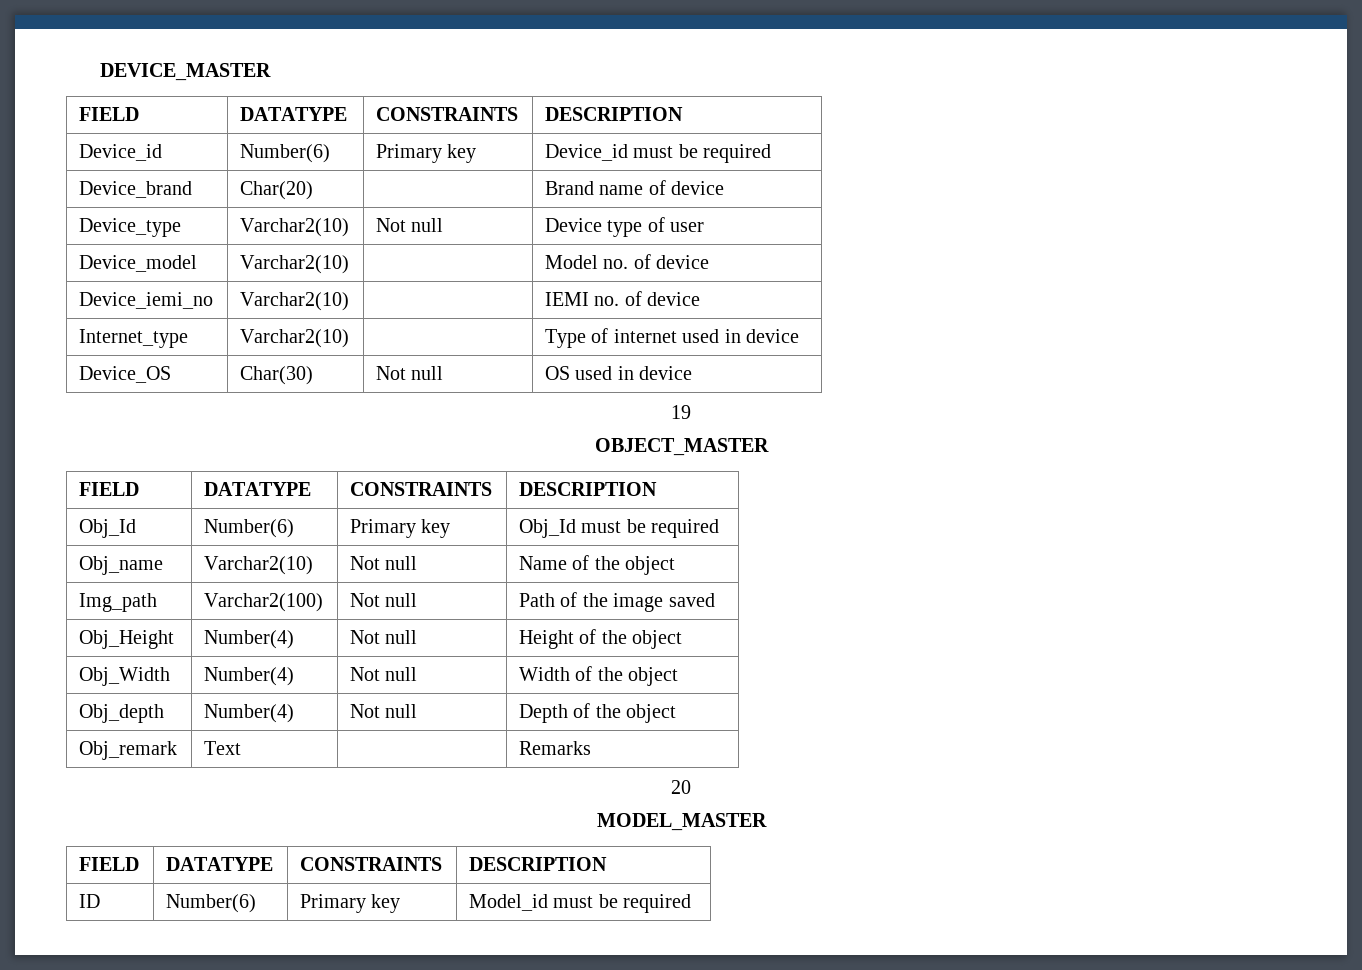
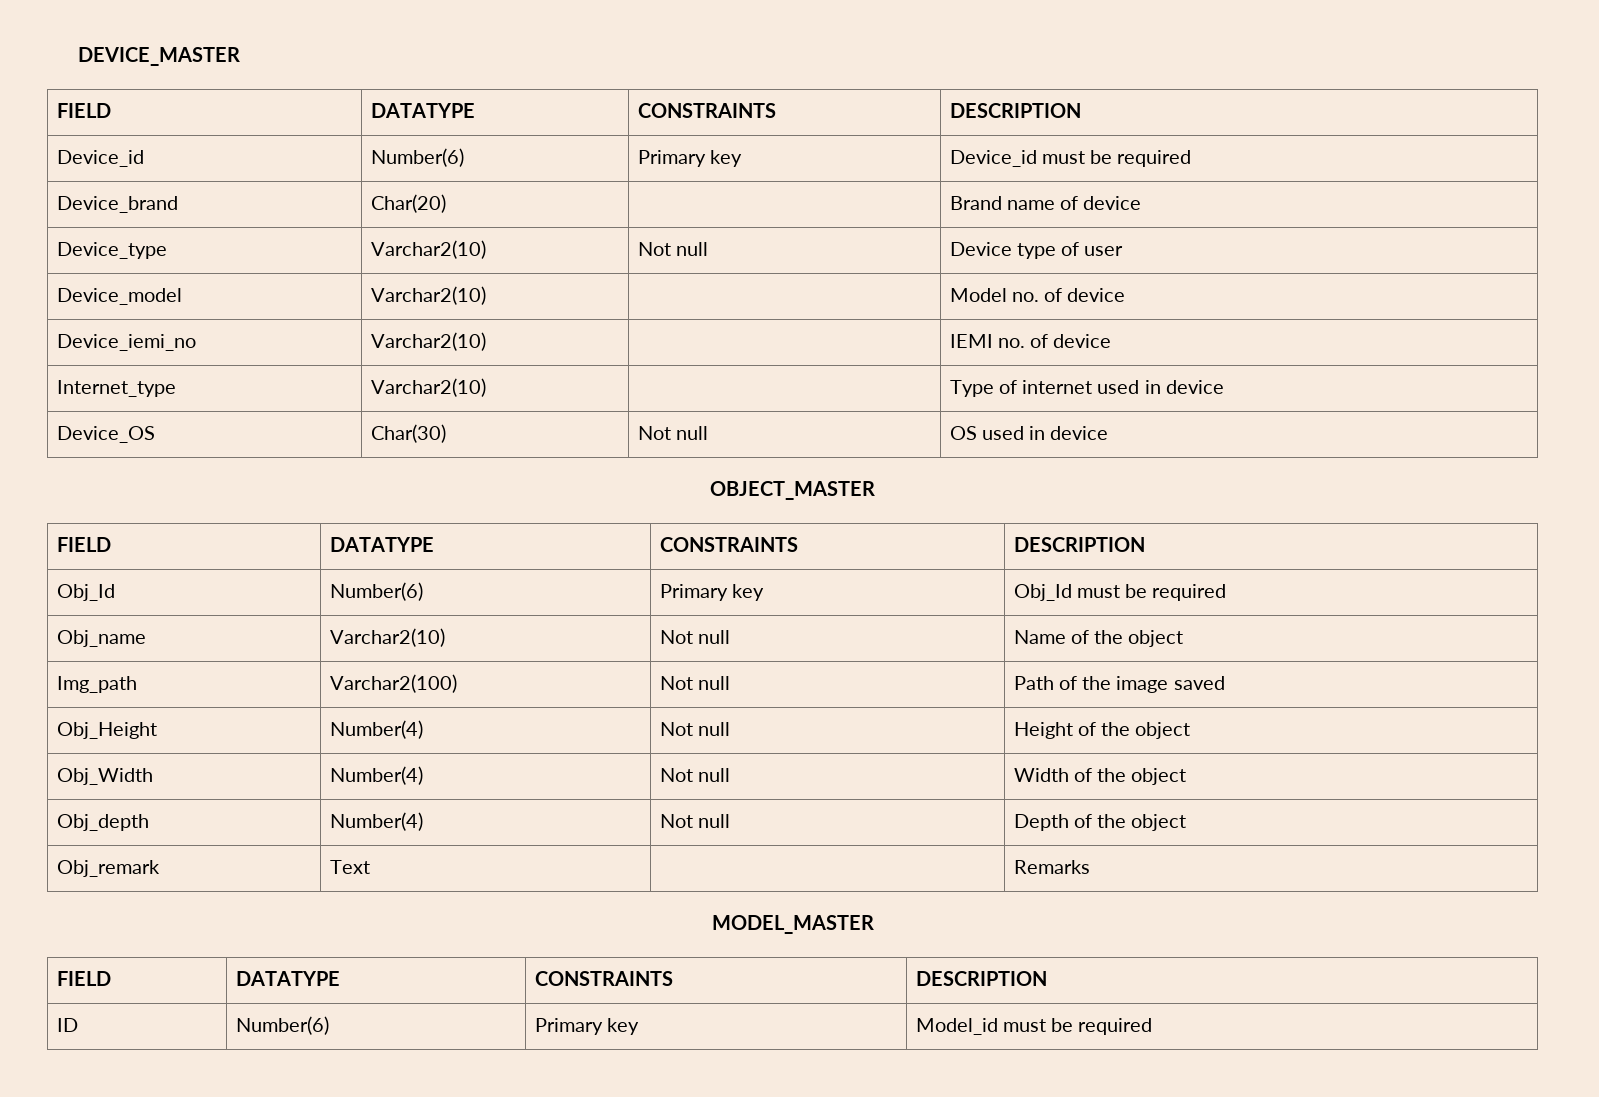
[671,405,691,419] // 19 -> (1109, 433) none
[671,780,691,794] // 20 -> (1090, 867) none

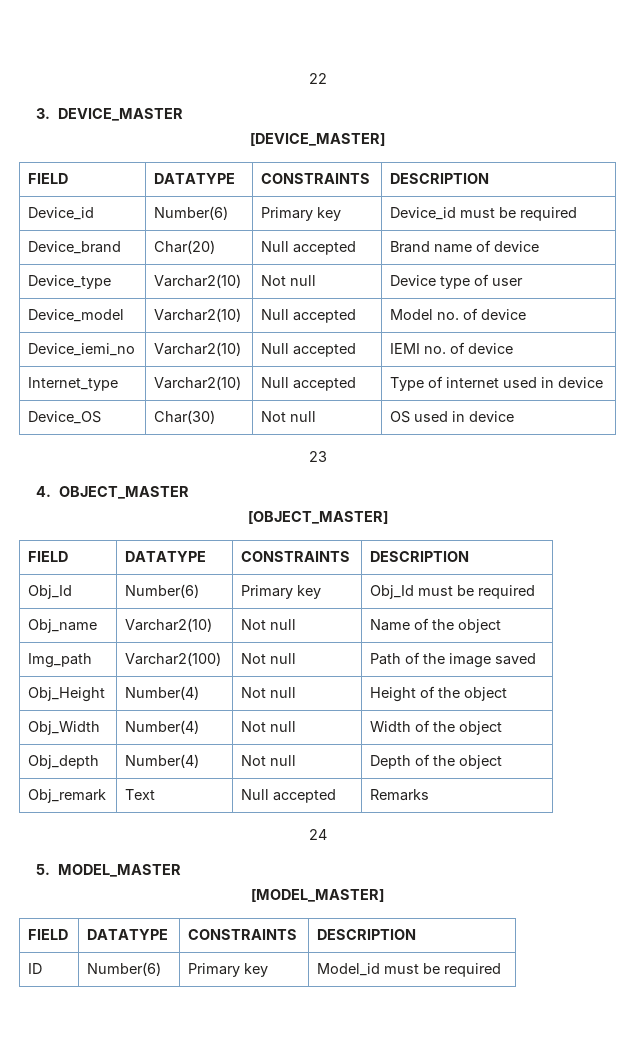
(78, 56) none -> [308,73,327,84] [36,108,51,119] 22 // 3.
(241, 56) none -> [250,133,385,146] // [DEVICE_MASTER]
(446, 203) none -> [261,241,357,255] Null accepted
(486, 295) none -> [261,309,357,323] Null accepted
(486, 341) none -> [261,343,357,357] Null accepted
(486, 387) none -> [261,377,357,391] Null accepted
(1109, 433) none -> [308,451,327,462] [36,486,52,497] 23 // 4.
(875, 490) none -> [247,511,388,524] // [OBJECT_MASTER]
(370, 867) none -> [241,789,337,803] Null accepted
(1090, 867) none -> [308,829,327,840] [36,864,51,875] 24 // 5.
(874, 924) none -> [251,889,384,902] // [MODEL_MASTER]

